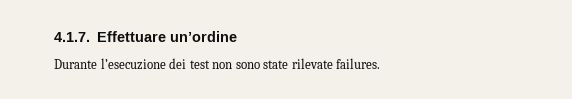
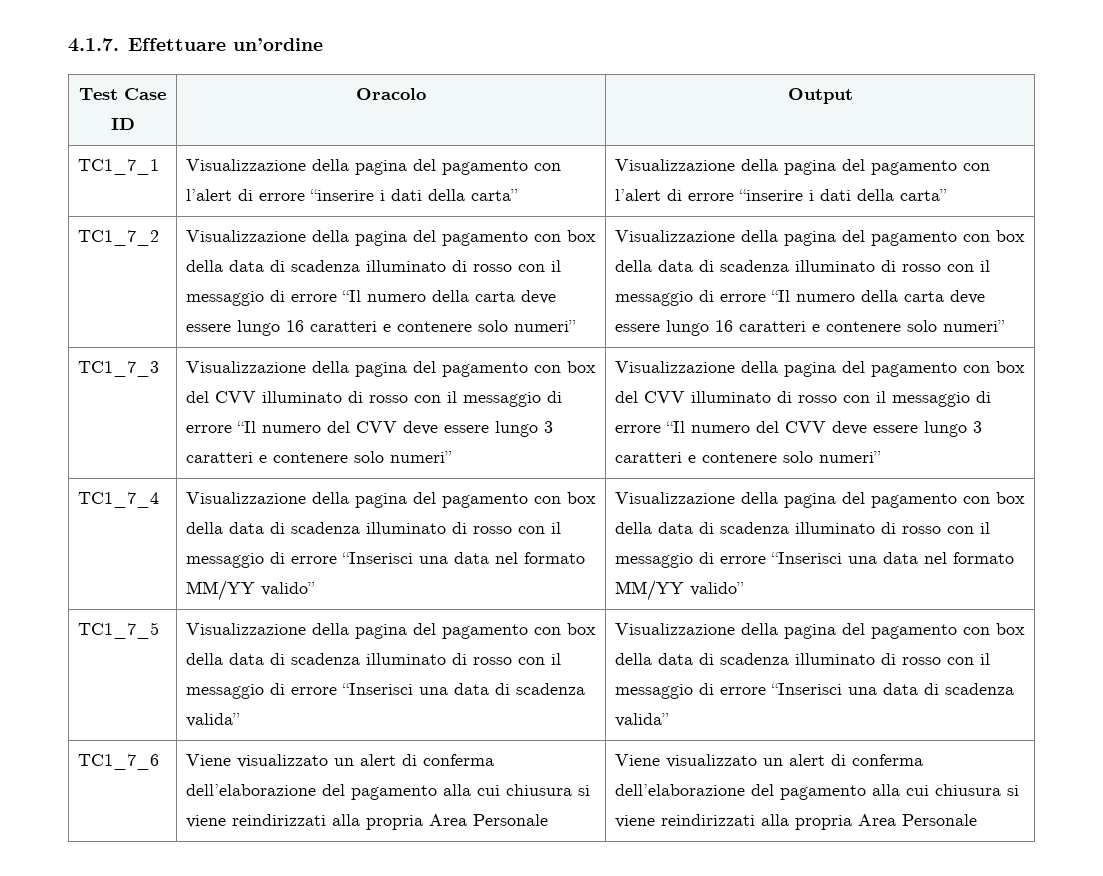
[54,58,381,70] // Durante l’esecuzione dei test non sono state rilevate failures. -> [79,88,166,100] [110,118,135,130] [356,88,426,100] [787,88,853,104] [78,159,160,175] [186,159,562,175] [186,189,519,201] [615,159,991,175] [615,189,948,201] [78,230,160,246] [186,230,597,246] [186,260,562,272] [186,290,557,306] [186,320,577,336] [615,230,1026,246] [615,260,991,272] [615,290,986,306] [615,320,1006,336] [78,361,160,377] [186,361,597,377] [186,391,563,407] [186,421,554,437] [186,451,453,463] [615,361,1026,377] [615,391,992,407] [615,421,983,437] [615,451,882,463] [78,492,160,508] [186,492,597,508] [186,522,562,534] [186,552,586,568] [186,580,316,601] [615,492,1026,508] [615,522,991,534] [615,552,1015,568] [615,580,745,601] [78,622,160,639] [186,623,597,639] [186,653,562,665] [186,683,586,699] [186,713,241,727] [615,623,1026,639] [615,653,991,665] [615,683,1015,699] [615,713,670,727] [78,754,160,770] [186,754,495,768] [186,784,591,800] [186,814,549,830] [615,754,924,768] [615,784,1020,800] [615,814,978,830] // Test Case ID | Oracolo | Output // TC1_7_1 | Visualizzazione della pagina del pagamento con l’alert di errore “inserire i dati della carta” | Visualizzazione della pagina del pagamento con l’alert di errore “inserire i dati della carta” // TC1_7_2 | Visualizzazione della pagina del pagamento con box della data di scadenza illuminato di rosso con il messaggio di errore “Il numero della carta deve essere lungo 16 caratteri e contenere solo numeri” | Visualizzazione della pagina del pagamento con box della data di scadenza illuminato di rosso con il messaggio di errore “Il numero della carta deve essere lungo 16 caratteri e contenere solo numeri” // TC1_7_3 | Visualizzazione della pagina del pagamento con box del CVV illuminato di rosso con il messaggio di errore “Il numero del CVV deve essere lungo 3 caratteri e contenere solo numeri” | Visualizzazione della pagina del pagamento con box del CVV illuminato di rosso con il messaggio di errore “Il numero del CVV deve essere lungo 3 caratteri e contenere solo numeri” // TC1_7_4 | Visualizzazione della pagina del pagamento con box della data di scadenza illuminato di rosso con il messaggio di errore “Inserisci una data nel formato MM/YY valido” | Visualizzazione della pagina del pagamento con box della data di scadenza illuminato di rosso con il messaggio di errore “Inserisci una data nel formato MM/YY valido” // TC1_7_5 | Visualizzazione della pagina del pagamento con box della data di scadenza illuminato di rosso con il messaggio di errore “Inserisci una data di scadenza valida” | Visualizzazione della pagina del pagamento con box della data di scadenza illuminato di rosso con il messaggio di errore “Inserisci una data di scadenza valida” // TC1_7_6 | Viene visualizzato un alert di conferma dell’elaborazione del pagamento alla cui chiusura si viene reindirizzati alla propria Area Personale | Viene visualizzato un alert di conferma dell’elaborazione del pagamento alla cui chiusura si viene reindirizzati alla propria Area Personale

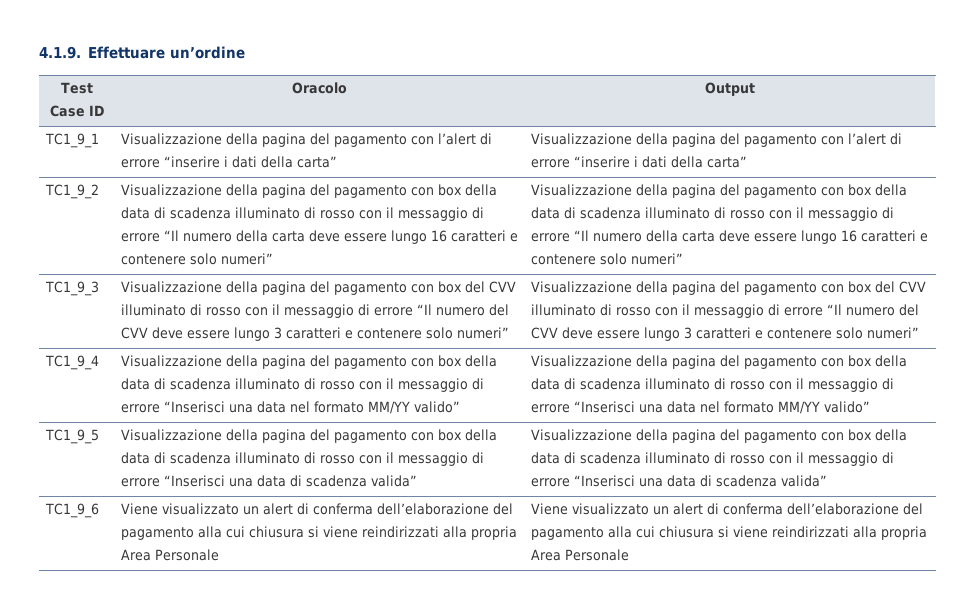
[68,38,119,52] 4.1.7. -> [39,46,81,59] 4.1.9.
[78,159,160,175] TC1_7_1 -> [44,133,99,148] TC1_9_1
[78,230,160,246] TC1_7_2 -> [44,184,99,199] TC1_9_2
[78,361,160,377] TC1_7_3 -> [44,281,99,296] TC1_9_3
[78,492,160,508] TC1_7_4 -> [44,355,99,370] TC1_9_4
[78,622,160,639] TC1_7_5 -> [44,429,99,444] TC1_9_5
[78,754,160,770] TC1_7_6 -> [44,503,99,518] TC1_9_6

